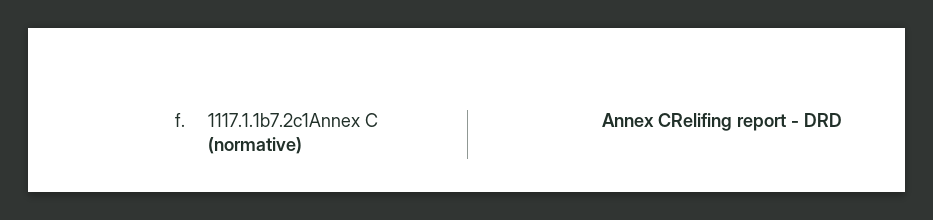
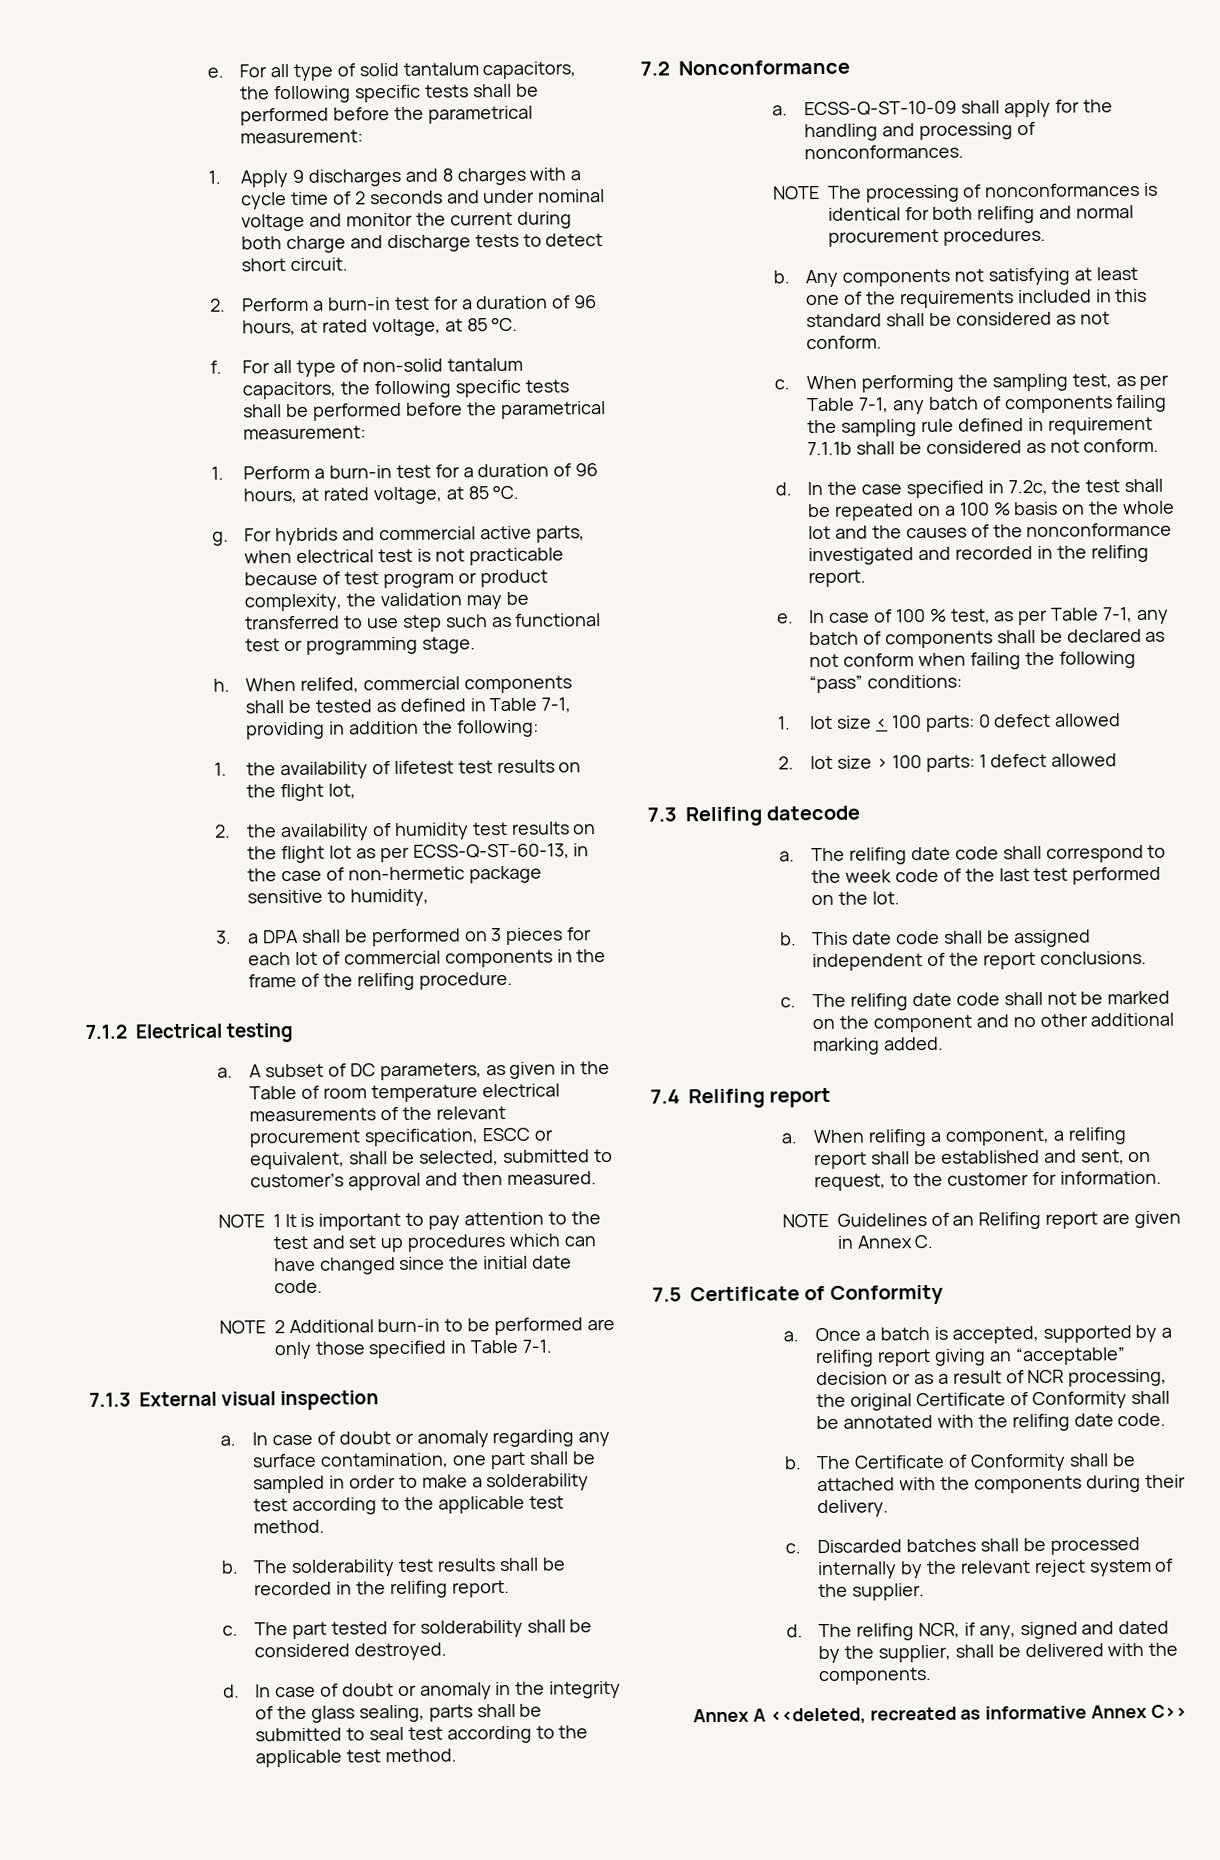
[175,113,379,127] [208,137,303,154] [602,113,843,131] f. 1117.1.1b7.2c1Annex C (normative) // Annex CRelifing report - DRD -> [206,61,577,81] [240,83,539,104] [240,105,533,126] [240,129,364,144] [207,167,582,188] [241,189,606,210] [241,211,572,232] [241,233,604,254] [241,257,349,272] [209,295,598,312] [242,316,519,337] [209,357,523,377] [242,379,569,400] [243,401,606,421] [243,425,367,440] [210,463,599,480] [243,484,520,505] [211,525,585,546] [244,547,564,566] [244,569,548,589] [244,591,529,612] [245,613,602,632] [245,636,476,655] [212,675,572,694] [245,697,572,714] [246,719,539,740] [213,759,582,780] [246,783,357,802] [213,821,597,842] [247,843,590,864] [247,865,542,884] [247,888,430,907] [214,927,593,947] [248,949,607,968] [248,971,513,991] [85,1022,295,1043] [216,1061,611,1081] [249,1083,560,1103] [249,1105,506,1122] [249,1127,553,1148] [250,1148,613,1170] [250,1171,597,1191] [217,1211,601,1231] [272,1233,596,1253] [273,1255,572,1275] [273,1279,323,1294] [218,1317,615,1336] [273,1339,552,1360] [89,1390,380,1411] [219,1429,611,1448] [252,1451,596,1470] [253,1473,590,1494] [253,1495,564,1516] [253,1519,326,1534] [220,1557,566,1578] [254,1579,510,1599] [221,1619,593,1640] [254,1642,448,1661] [222,1680,622,1700] [255,1703,543,1723] [255,1725,589,1744] [255,1748,458,1768] [640,59,850,76] [771,99,1113,118] [804,121,1036,142] [804,144,965,160] [771,182,1159,203] [827,205,1134,224] [827,227,1046,247] [772,266,1138,288] [806,288,1148,309] [806,311,1110,328] [806,335,883,350] [773,373,1170,393] [806,394,1168,415] [807,416,1153,437] [807,438,1160,456] [774,478,1164,499] [807,500,1176,521] [808,522,1173,540] [808,544,1149,566] [808,569,867,588] [776,607,1169,626] [809,628,1166,649] [809,651,1136,670] [809,674,963,694] [776,713,1122,733] [777,753,1118,773] [647,805,861,827] [778,844,1167,865] [811,866,1162,885] [811,891,901,906] [779,929,1091,948] [812,950,1147,972] [779,990,1171,1011] [812,1012,1175,1033] [813,1036,945,1056] [650,1087,832,1109] [780,1127,1127,1147] [814,1149,1152,1170] [814,1170,1162,1192] [781,1210,1181,1230] [836,1234,935,1249] [652,1284,944,1305] [782,1324,1173,1344] [815,1347,1126,1368] [816,1368,1168,1387] [816,1390,1170,1411] [816,1412,1167,1432] [783,1453,1136,1472] [817,1474,1186,1494] [817,1499,890,1518] [784,1537,1140,1555] [817,1558,1175,1580] [818,1583,926,1601] [785,1620,1170,1641] [818,1642,1179,1664] [818,1666,933,1686] [692,1704,1187,1725] e. For all type of solid tantalum capacitors, the following specific tests shall be performed before the parametrical measurement: // 1. Apply 9 discharges and 8 charges with a cycle time of 2 seconds and under nominal voltage and monitor the current during both charge and discharge tests to detect short circuit. // 2. Perform a burn-in test for a duration of 96 hours, at rated voltage, at 85 °C. // f. For all type of non-solid tantalum capacitors, the following specific tests shall be performed before the parametrical measurement: // 1. Perform a burn-in test for a duration of 96 hours, at rated voltage, at 85 °C. // g. For hybrids and commercial active parts, when electrical test is not practicable because of test program or product complexity, the validation may be transferred to use step such as functional test or programming stage. // h. When relifed, commercial components shall be tested as defined in Table 7-1, providing in addition the following: // 1. the availability of lifetest test results on the flight lot, // 2. the availability of humidity test results on the flight lot as per ECSS-Q-ST-60-13, in the case of non-hermetic package sensitive to humidity, // 3. a DPA shall be performed on 3 pieces for each lot of commercial components in the frame of the relifing procedure. // 7.1.2 Electrical testing // a. A subset of DC parameters, as given in the Table of room temperature electrical measurements of the relevant procurement specification, ESCC or equivalent, shall be selected, submitted to customer’s approval and then measured. // NOTE 1 It is important to pay attention to the test and set up procedures which can have changed since the initial date code. // NOTE 2 Additional burn-in to be performed are only those specified in Table 7-1. // 7.1.3 External visual inspection // a. In case of doubt or anomaly regarding any surface contamination, one part shall be sampled in order to make a solderability test according to the applicable test method. // b. The solderability test results shall be recorded in the relifing report. // c. The part tested for solderability shall be considered destroyed. // d. In case of doubt or anomaly in the integrity of the glass sealing, parts shall be submitted to seal test according to the applicable test method. // 7.2 Nonconformance // a. ECSS-Q-ST-10-09 shall apply for the handling and processing of nonconformances. // NOTE The processing of nonconformances is identical for both relifing and normal procurement procedures. // b. Any components not satisfying at least one of the requirements included in this standard shall be considered as not conform. // c. When performing the sampling test, as per Table 7-1, any batch of components failing the sampling rule defined in requirement 7.1.1b shall be considered as not conform. // d. In the case specified in 7.2c, the test shall be repeated on a 100 % basis on the whole lot and the causes of the nonconformance investigated and recorded in the relifing report. // e. In case of 100 % test, as per Table 7-1, any batch of components shall be declared as not conform when failing the following “pass” conditions: // 1. lot size < 100 parts: 0 defect allowed // 2. lot size > 100 parts: 1 defect allowed // 7.3 Relifing datecode // a. The relifing date code shall correspond to the week code of the last test performed on the lot. // b. This date code shall be assigned independent of the report conclusions. // c. The relifing date code shall not be marked on the component and no other additional marking added. // 7.4 Relifing report // a. When relifing a component, a relifing report shall be established and sent, on request, to the customer for information. // NOTE Guidelines of an Relifing report are given in Annex C. // 7.5 Certificate of Conformity // a. Once a batch is accepted, supported by a relifing report giving an “acceptable” decision or as a result of NCR processing, the original Certificate of Conformity shall be annotated with the relifing date code. // b. The Certificate of Conformity shall be attached with the components during their delivery. // c. Discarded batches shall be processed internally by the relevant reject system of the supplier. // d. The relifing NCR, if any, signed and dated by the supplier, shall be delivered with the components. // Annex A <<deleted, recreated as informative Annex C>>

